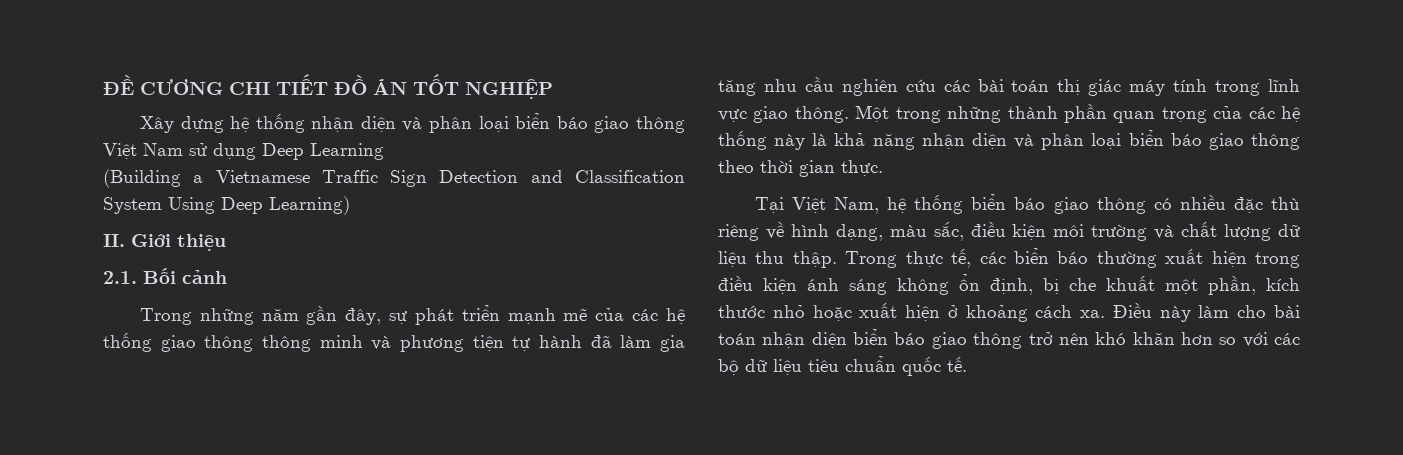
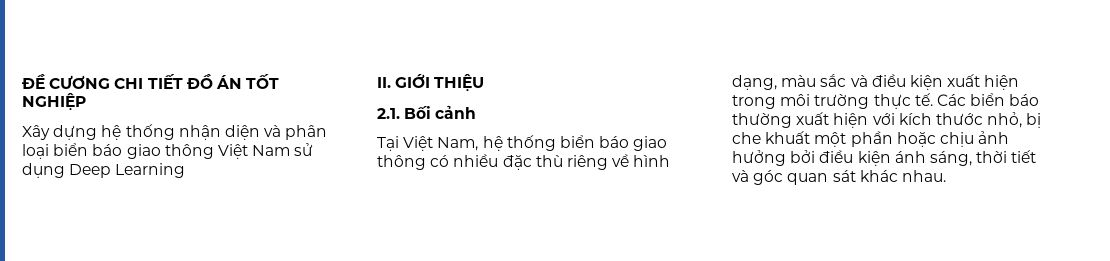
[103,169,685,188] [103,196,350,215] // (Building a Vietnamese Traffic Sign Detection and Classification System Using Deep Learning) -> (186, 170) none
[131,234,226,251] Giới thiệu -> [395,74,485,92] GIỚI THIỆU
[139,305,685,325] [103,332,685,352] [718,76,1300,96] [718,103,1300,123] [718,130,1300,150] [718,160,883,177] // Trong những năm gần đây, sự phát triển mạnh mẽ của các hệ thống giao thông thông minh và phương tiện tự hành đã làm gia tăng nhu cầu nghiên cứu các bài toán thị giác máy tính trong lĩnh vực giao thông. Một trong những thành phần quan trọng của các hệ thống này là khả năng nhận diện và phân loại biển báo giao thông theo thời gian thực. -> (477, 112) none
[933,221,1300,241] [718,248,1006,268] sắc, điều kiện môi trường và chất lượng dữ liệu thu thập. Trong thực tế, các -> [820,74,1020,90] [732,93,966,109] sắc và điều kiện xuất hiện trong môi trường thực tế. Các
[1255,252,1300,268] [718,274,1300,295] [718,302,1300,322] [718,329,1300,349] [718,356,967,376] trong điều kiện ánh sáng không ổn định, bị che khuất một phần, kích thước nhỏ hoặc xuất hiện ở khoảng cách xa. Điều này làm cho bài toán nhận diện biển báo giao thông trở nên khó khăn hơn so với các bộ dữ liệu tiêu chuẩn quốc tế. -> [872,112,1042,128] [732,131,1010,147] [732,150,1037,166] [732,170,946,185] với kích thước nhỏ, bị che khuất một phần hoặc chịu ảnh hưởng bởi điều kiện ánh sáng, thời tiết và góc quan sát khác nhau.

